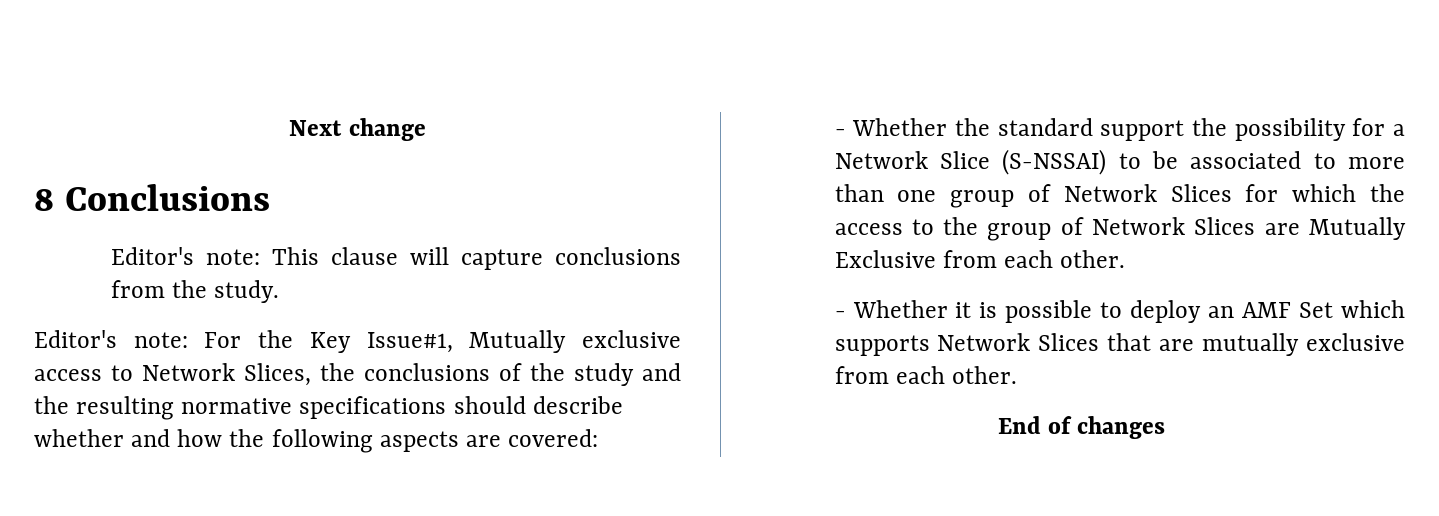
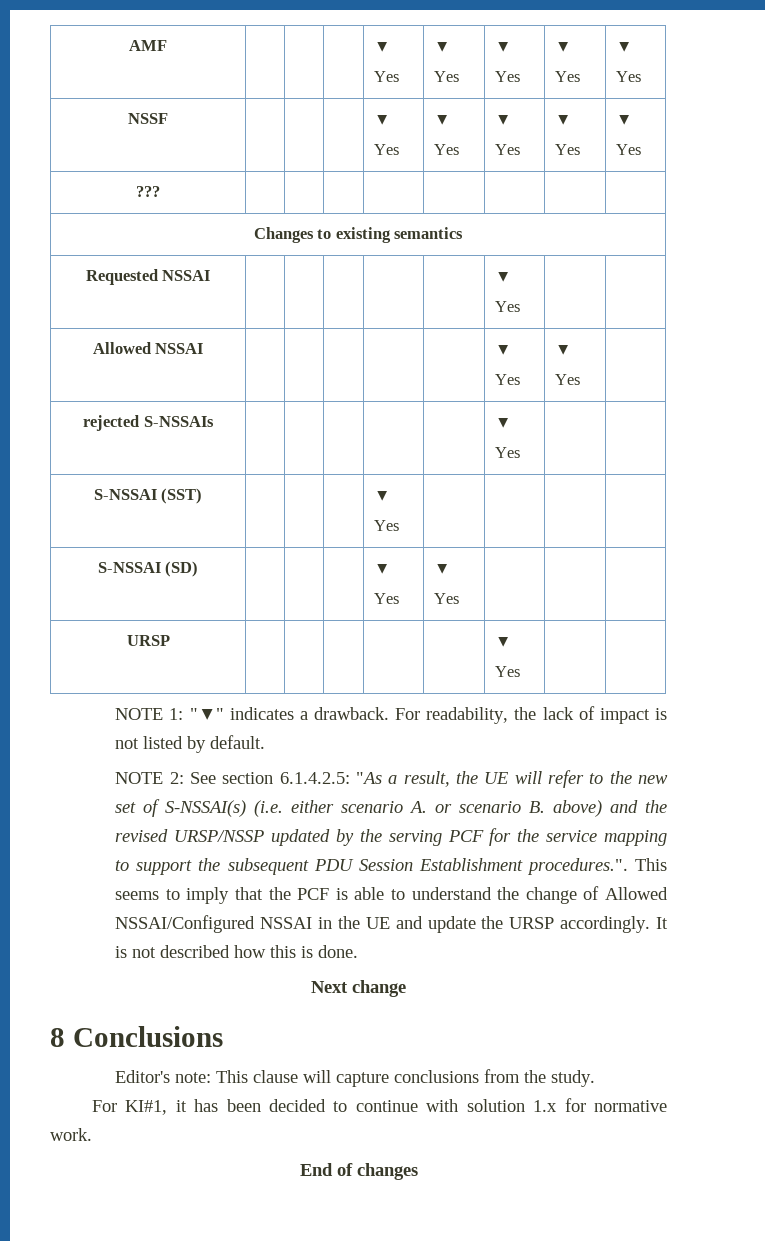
(289, 128) none -> [129,40,167,51] [373,42,390,52] [373,71,399,82] [433,42,450,52] [433,71,459,82] [494,42,511,52] [494,71,520,82] [554,42,571,52] [554,71,580,82] [615,42,632,52] [615,71,641,82] [128,113,168,124] [373,115,390,125] [373,144,399,155] [433,115,450,125] [433,144,459,155] [494,115,511,125] [494,144,520,155] [554,115,571,125] [554,144,580,155] [615,115,632,125] [615,144,641,155] [136,186,160,197] [253,227,464,243] [85,269,211,285] [494,272,511,282] [494,301,520,312] [92,342,204,354] [494,345,511,355] [494,374,520,385] [554,345,571,355] [554,374,580,385] [83,415,214,431] [494,418,511,428] [494,447,520,458] [93,488,203,504] [373,491,390,501] [373,520,399,531] [97,561,199,577] [373,564,390,574] [373,593,399,604] [433,564,450,574] [433,593,459,604] [126,635,170,646] [494,637,511,647] [494,666,520,677] [115,706,667,724] [115,735,266,753] [115,770,668,788] [115,799,667,817] [115,828,667,846] [115,858,668,875] [115,886,668,904] [115,915,668,933] [115,945,359,958] AMF | | | | ▼ // Yes | ▼ // Yes | ▼ // Yes | ▼ // Yes | ▼ // Yes // NSSF | | | | ▼ // Yes | ▼ // Yes | ▼ // Yes | ▼ // Yes | ▼ // Yes // ??? | | | | | | | | // Changes to existing semantics // Requested NSSAI | | | | | | ▼ // Yes | | // Allowed NSSAI | | | | | | ▼ // Yes | ▼ // Yes | // rejected S-NSSAIs | | | | | | ▼ // Yes | | // S-NSSAI (SST) | | | | ▼ // Yes | | | | // S-NSSAI (SD) | | | | ▼ // Yes | ▼ // Yes | | | // URSP | | | | | | ▼ // Yes | | // NOTE 1: "▼" indicates a drawback. For readability, the lack of impact is not listed by default. // NOTE 2: See section 6.1.4.2.5: "As a result, the UE will refer to the new set of S-NSSAI(s) (i.e. either scenario A. or scenario B. above) and the revised URSP/NSSP updated by the serving PCF for the service mapping to support the subsequent PDU Session Establishment procedures.". This seems to imply that the PCF is able to understand the change of Allowed NSSAI/Configured NSSAI in the UE and update the URSP accordingly. It is not described how this is done. //
[34,330,681,353] [34,363,681,386] [34,396,623,420] [34,429,599,453] [834,118,1405,141] [834,149,1405,175] [834,184,1405,208] [834,217,1406,241] [834,250,1126,268] [834,300,1405,323] [834,333,1405,356] [834,366,1017,384] Editor's note: For the Key Issue#1, Mutually exclusive access to Network Slices, the conclusions of the study and the resulting normative specifications should describe whether and how the following aspects are covered: // - Whether the standard support the possibility for a Network Slice (S-NSSAI) to be associated to more than one group of Network Slices for which the access to the group of Network Slices are Mutually Exclusive from each other. // - Whether it is possible to deploy an AMF Set which supports Network Slices that are mutually exclusive from each other. -> [91,1098,667,1115] [50,1128,92,1141] For KI#1, it has been decided to continue with solution 1.x for normative work.

